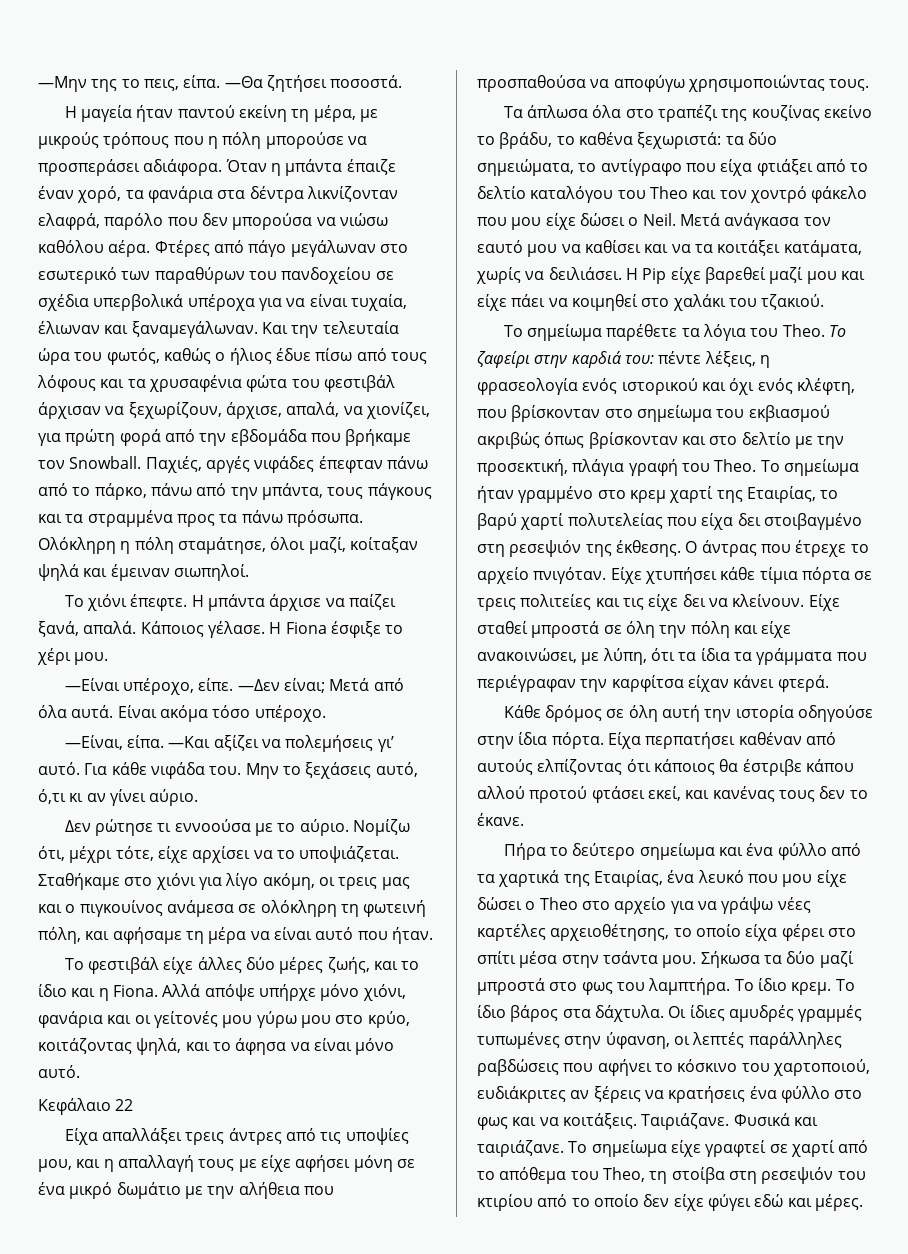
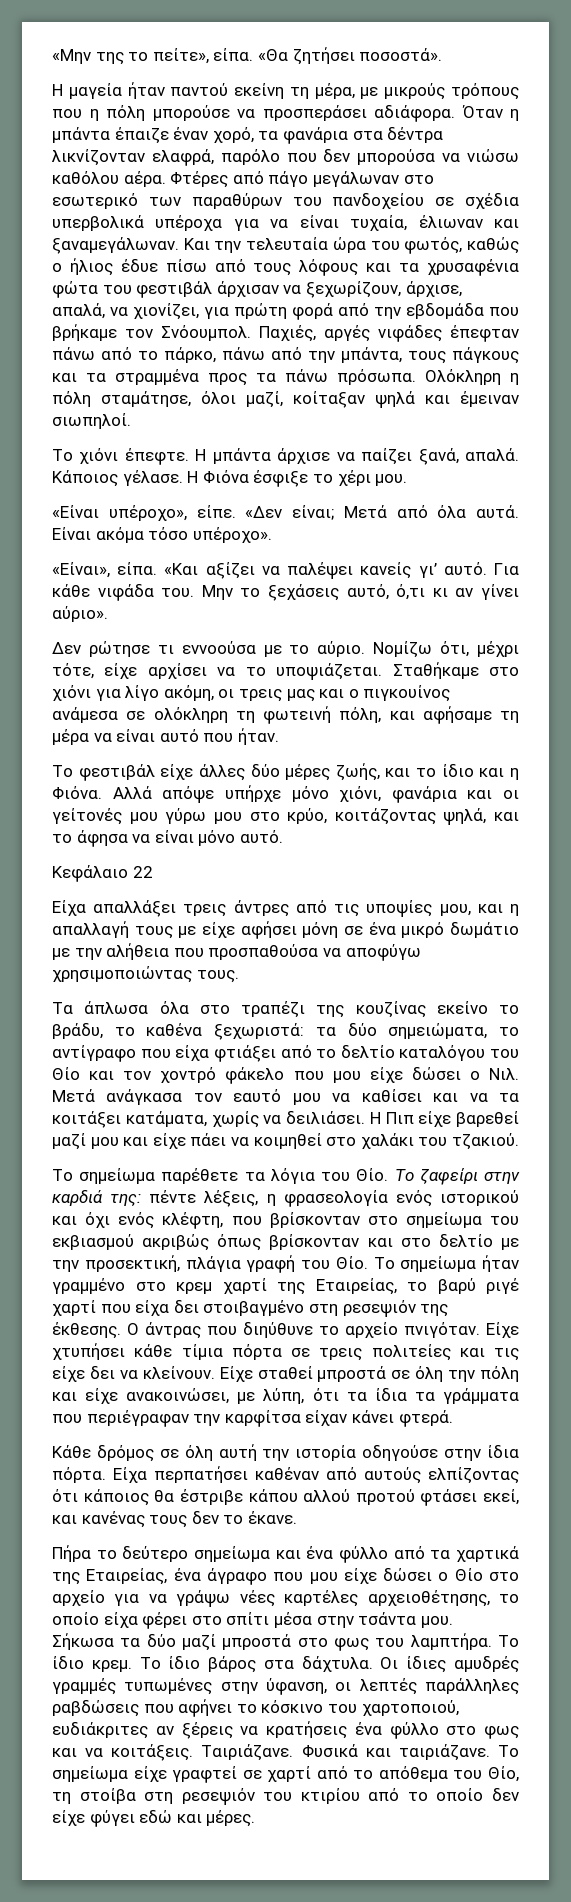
[38,76,87,92] —Μην -> [52,49,91,64] «Μην
[143,75,403,92] πεις, είπα. —Θα ζητήσει ποσοστά. -> [152,47,443,65] πείτε», είπα. «Θα ζητήσει ποσοστά».
[69,456,142,469] Snowball. -> [161,325,251,341] Σνόουμπολ.
[285,622,327,634] Fiona -> [202,470,249,483] Φιόνα
[64,678,280,695] —Είναι υπέροχο, είπε. —Δεν -> [52,505,283,521] «Είναι υπέροχο», είπε. «Δεν
[254,705,326,722] [64,735,374,752] υπέροχο. // —Είναι, είπα. —Και αξίζει να πολεμήσεις -> [192,527,272,543] [52,562,412,579] υπέροχο». // «Είναι», είπα. «Και αξίζει να παλέψει κανείς
[149,789,199,806] αύριο. -> [52,606,108,622] αύριο».
[112,985,158,997] Fiona. -> [52,786,102,799] Φιόνα.
[649,186,688,199] Theo -> [52,1067,80,1080] Θίο
[642,213,676,226] Neil. -> [489,1068,520,1080] Νιλ.
[642,268,667,284] Pip -> [385,1112,414,1124] Πιπ
[782,324,825,337] Theo. -> [356,1168,389,1181] Θίο.
[624,355,654,364] του: -> [110,1194,142,1207] της:
[714,459,757,472] Theo. -> [335,1256,368,1269] Θίο.
[746,486,816,503] Εταιρίας, -> [315,1278,397,1295] Εταιρείας,
[520,513,663,530] χαρτί πολυτελείας -> [486,1278,519,1294] [52,1300,96,1316] ριγέ χαρτί
[795,540,847,557] έτρεχε -> [243,1321,313,1338] διηύθυνε
[593,870,847,887] [477,897,578,910] Εταιρίας, ένα λευκό που μου είχε δώσει ο Theo -> [86,1567,483,1585] Εταιρείας, ένα άγραφο που μου είχε δώσει ο Θίο
[602,1167,645,1182] Theo, -> [487,1766,519,1782] Θίο,

